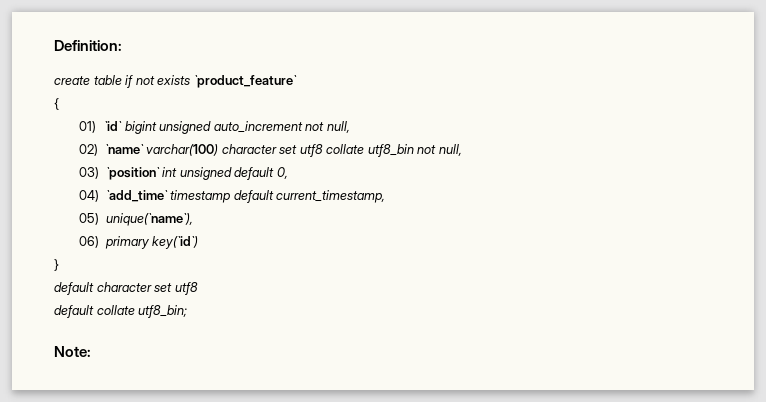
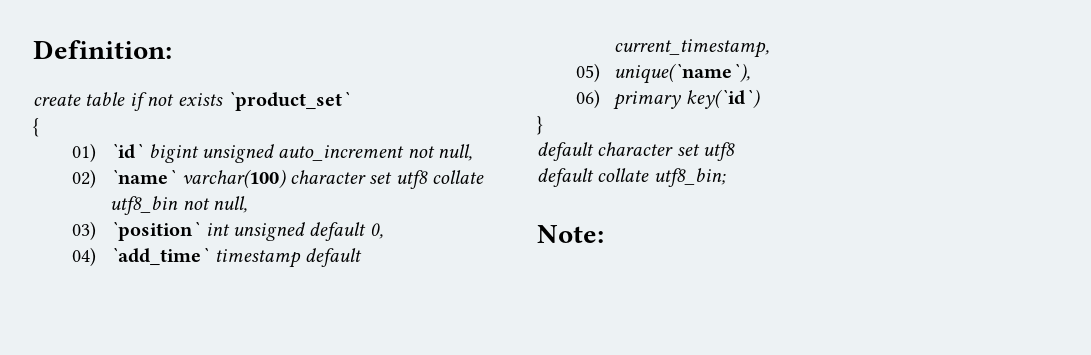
[193,75,297,88] `product_feature` -> [227,91,350,111] `product_set`

